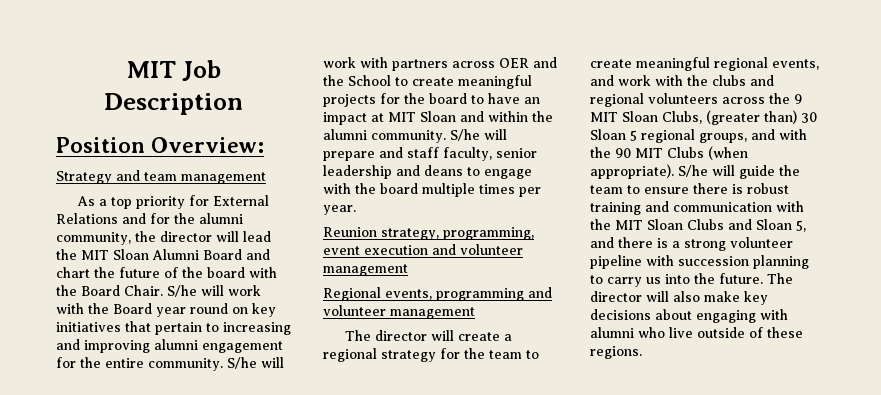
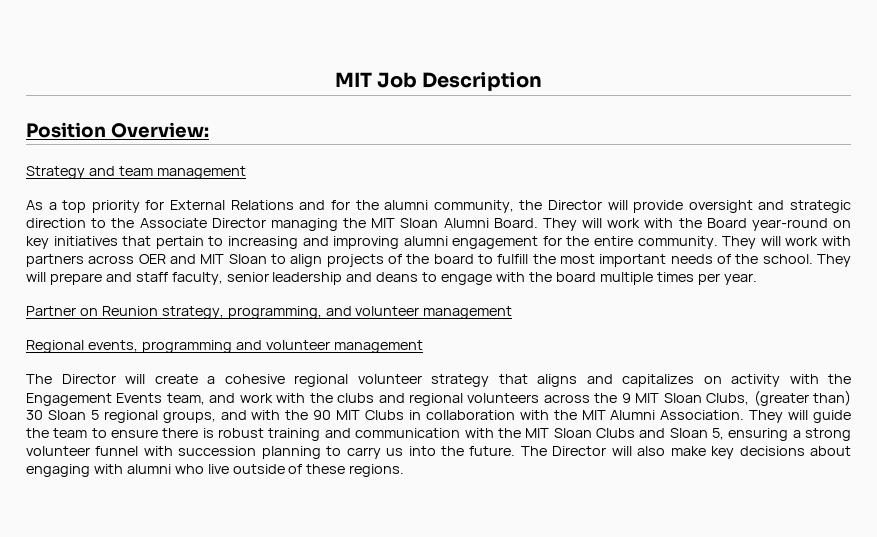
[160,231,271,242] [56,249,270,260] [56,267,277,278] [56,285,197,297] director will lead the MIT Sloan Alumni Board and chart the future of the board with the Board Chair. S/he -> [547,200,851,213] [26,218,577,231] Director will provide oversight and strategic direction to the Associate Director managing the MIT Sloan Alumni Board. They
[156,303,228,317] year round -> [751,218,828,231] year-round
[227,357,257,369] S/he -> [722,236,757,249] They
[323,75,532,89] [323,93,540,107] [323,111,553,125] [323,129,480,143] the School to create meaningful projects for the board to have an impact at MIT Sloan and within the alumni community. S/he -> [200,254,852,267] MIT Sloan to align projects of the board to fulfill the most important needs of the school. They
(356, 210) none -> [26,306,98,316] Partner on
[323,245,428,255] event execution -> (322, 312) none
[375,330,428,341] director -> [61,374,116,384] Director
[323,348,539,362] [590,57,819,71] regional strategy for the team to create meaningful regional events, -> [224,374,851,387] [26,393,205,406] cohesive regional volunteer strategy that aligns and capitalizes on activity with the Engagement Events team,
[708,146,748,160] [590,164,708,179] (when appropriate). S/he -> [408,410,784,423] in collaboration with the MIT Alumni Association. They
[590,237,668,248] and there is -> [728,428,789,441] ensuring
[590,255,642,269] pipeline -> [95,446,139,456] funnel
[590,291,642,302] director -> [552,446,607,456] Director

